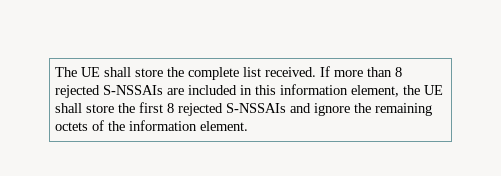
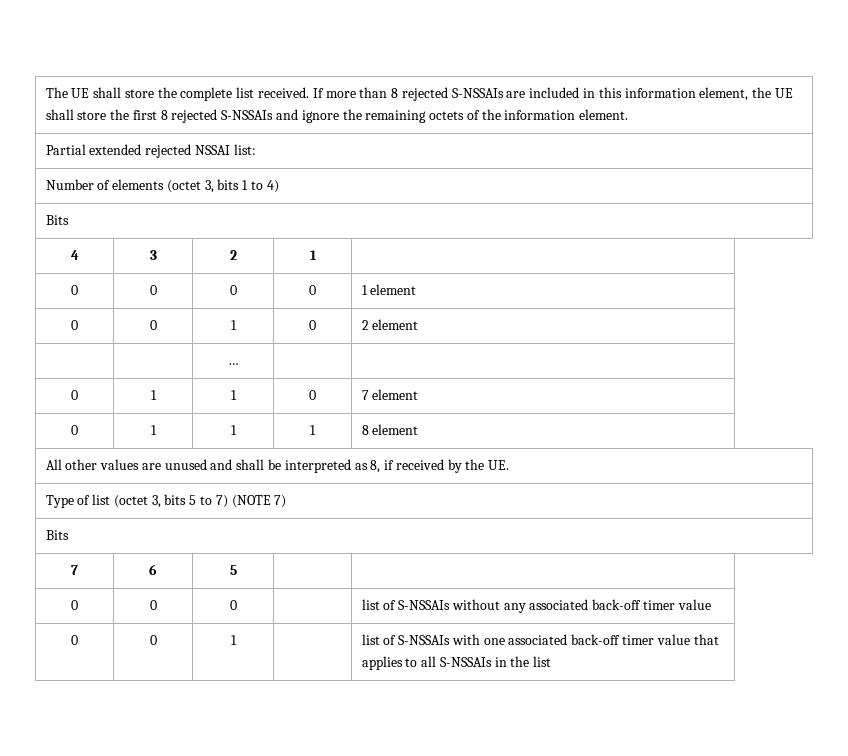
(249, 126) none -> [45,144,256,158] [45,179,279,193] [45,215,69,225] [70,250,79,260] [149,250,157,260] [229,250,237,260] [309,250,317,260] [71,285,78,295] [149,285,157,295] [229,285,237,295] [309,285,316,295] [361,284,417,295] [71,320,78,330] [149,320,157,330] [230,320,237,330] [309,320,316,330] [361,319,419,330] [227,363,239,365] [71,390,78,400] [150,390,157,400] [230,390,237,400] [309,390,316,400] [361,389,419,400] [71,425,78,435] [150,425,157,435] [230,425,237,435] [310,425,316,435] [361,424,419,435] [45,459,510,473] [45,494,287,508] [45,530,69,540] [71,565,78,575] [149,564,157,575] [229,565,237,575] [71,600,78,610] [149,600,157,610] [229,600,237,610] [361,599,711,613] [71,635,78,645] [149,635,157,645] [230,635,237,645] [361,634,719,645] [361,656,552,670] // Partial extended rejected NSSAI list: // Number of elements (octet 3, bits 1 to 4) // Bits // 4 | 3 | 2 | 1 | // 0 | 0 | 0 | 0 | 1 element // 0 | 0 | 1 | 0 | 2 element // | | … | | // 0 | 1 | 1 | 0 | 7 element // 0 | 1 | 1 | 1 | 8 element // All other values are unused and shall be interpreted as 8, if received by the UE. // Type of list (octet 3, bits 5 to 7) (NOTE 7) // Bits // 7 | 6 | 5 | | // 0 | 0 | 0 | | list of S-NSSAIs without any associated back-off timer value // 0 | 0 | 1 | | list of S-NSSAIs with one associated back-off timer value that applies to all S-NSSAIs in the list

